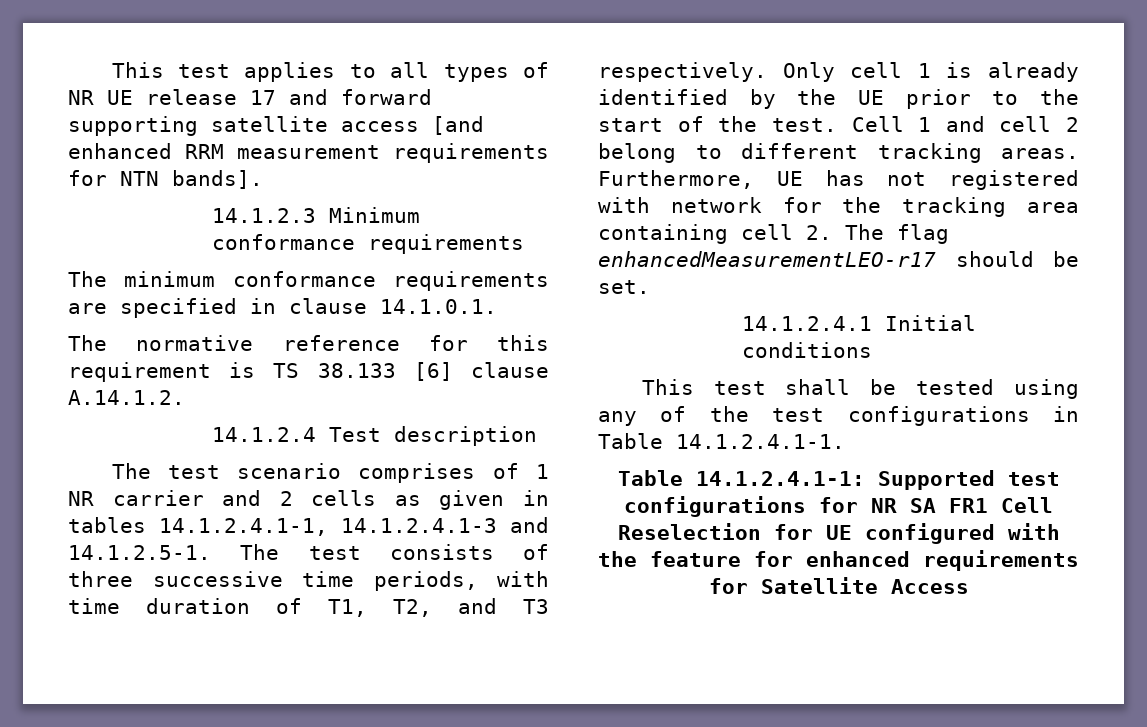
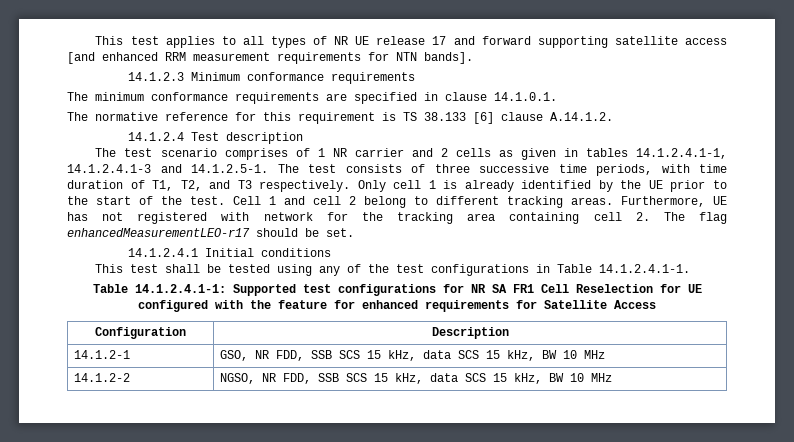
(969, 586) none -> [95,327,186,339] [431,327,509,339] [73,350,130,359] [219,350,605,361] [73,373,130,382] [219,373,612,384] // Configuration | Description // 14.1.2-1 | GSO, NR FDD, SSB SCS 15 kHz, data SCS 15 kHz, BW 10 MHz // 14.1.2-2 | NGSO, NR FDD, SSB SCS 15 kHz, data SCS 15 kHz, BW 10 MHz

